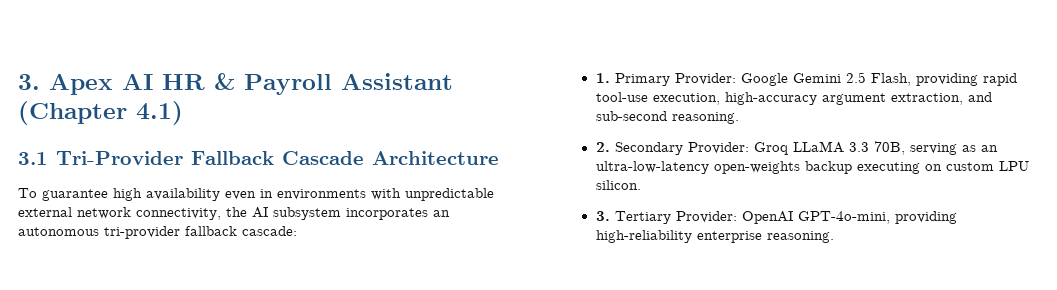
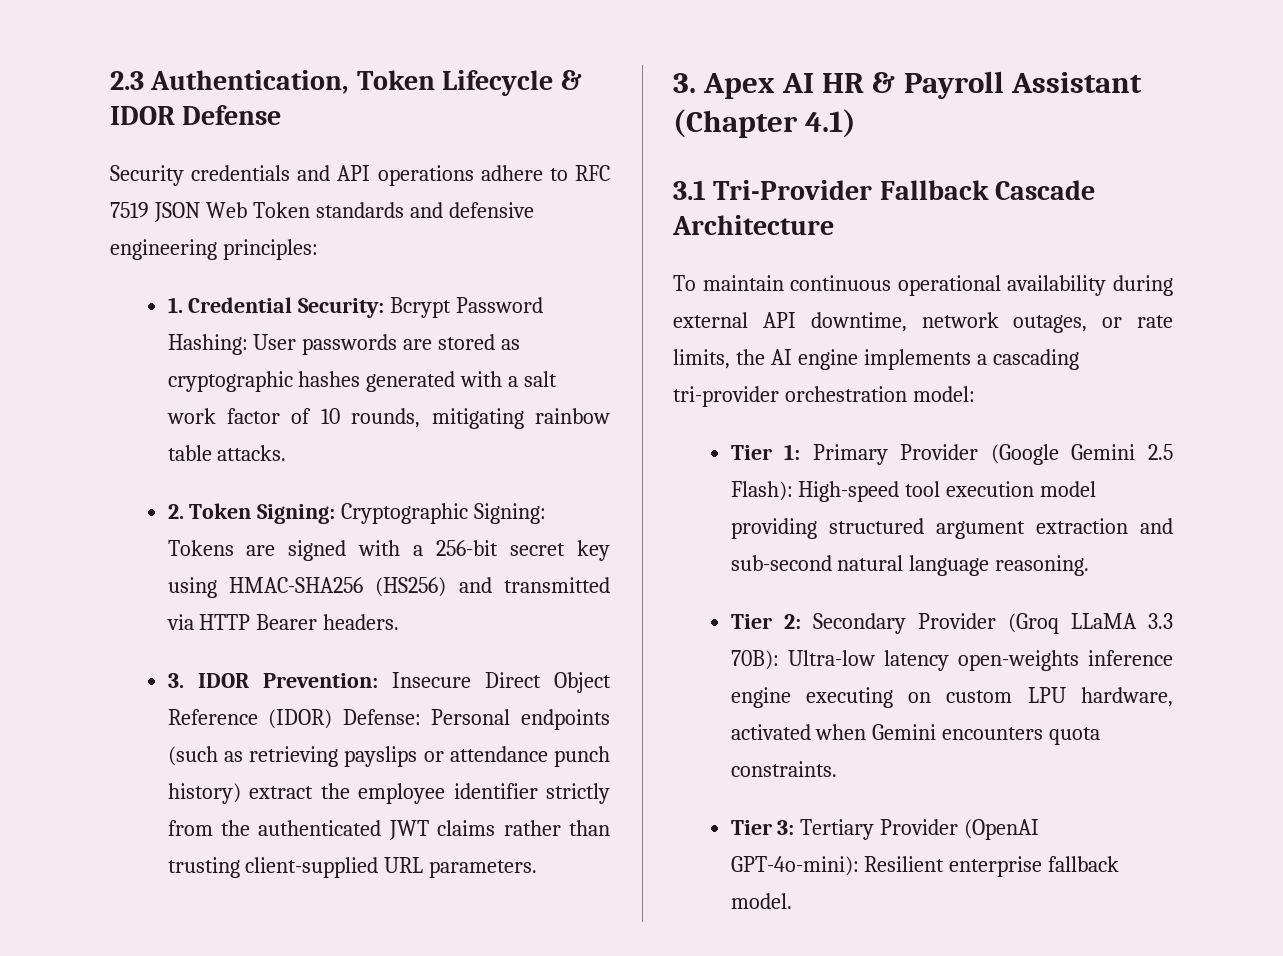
(18, 82) none -> [110,70,582,96] [110,105,282,125] [110,165,611,186] [110,202,534,222] [110,239,318,260] [167,297,544,318] [167,334,521,355] [167,371,558,392] [166,408,610,429] [167,445,287,461] [167,503,547,524] [167,540,610,561] [167,577,610,598] [166,614,400,630] [167,672,611,693] [167,709,610,730] [167,746,610,767] [167,783,610,804] [167,820,610,840] [167,857,538,878] 2.3 Authentication, Token Lifecycle & IDOR Defense // Security credentials and API operations adhere to RFC 7519 JSON Web Token standards and defensive engineering principles: // 1. Credential Security: Bcrypt Password Hashing: User passwords are stored as cryptographic hashes generated with a salt work factor of 10 rounds, mitigating rainbow table attacks. // 2. Token Signing: Cryptographic Signing: Tokens are signed with a 256-bit secret key using HMAC-SHA256 (HS256) and transmitted via HTTP Bearer headers. // 3. IDOR Prevention: Insecure Direct Object Reference (IDOR) Defense: Personal endpoints (such as retrieving payslips or attendance punch history) extract the employee identifier strictly from the authenticated JWT claims rather than trusting client-supplied URL parameters. //
[42,188,494,201] [18,207,450,220] [18,226,297,239] [595,72,1017,86] [595,92,992,105] [595,111,739,124] [595,141,998,155] [595,161,1029,174] [595,180,641,190] [595,211,957,224] [595,230,834,243] guarantee high availability even in environments with unpredictable external network connectivity, the AI subsystem incorporates an autonomous tri-provider fallback cascade: // 1. Primary Provider: Google Gemini 2.5 Flash, providing rapid tool-use execution, high-accuracy argument extraction, and sub-second reasoning. // 2. Secondary Provider: Groq LLaMA 3.3 70B, serving as an ultra-low-latency open-weights backup executing on custom LPU silicon. // 3. Tertiary Provider: OpenAI GPT-4o-mini, providing high-reliability enterprise reasoning. -> [702,275,1173,296] [673,312,1173,333] [673,349,1079,370] [673,386,975,407] [730,444,1173,465] [730,481,1097,502] [730,518,1173,539] [730,555,1090,576] [730,613,1173,634] [730,650,1173,671] [730,687,1173,708] [730,724,1101,745] [730,761,837,777] [730,819,1040,840] [730,856,1120,877] [730,893,792,909] maintain continuous operational availability during external API downtime, network outages, or rate limits, the AI engine implements a cascading tri-provider orchestration model: // Tier 1: Primary Provider (Google Gemini 2.5 Flash): High-speed tool execution model providing structured argument extraction and sub-second natural language reasoning. // Tier 2: Secondary Provider (Groq LLaMA 3.3 70B): Ultra-low latency open-weights inference engine executing on custom LPU hardware, activated when Gemini encounters quota constraints. // Tier 3: Tertiary Provider (OpenAI GPT-4o-mini): Resilient enterprise fallback model.

